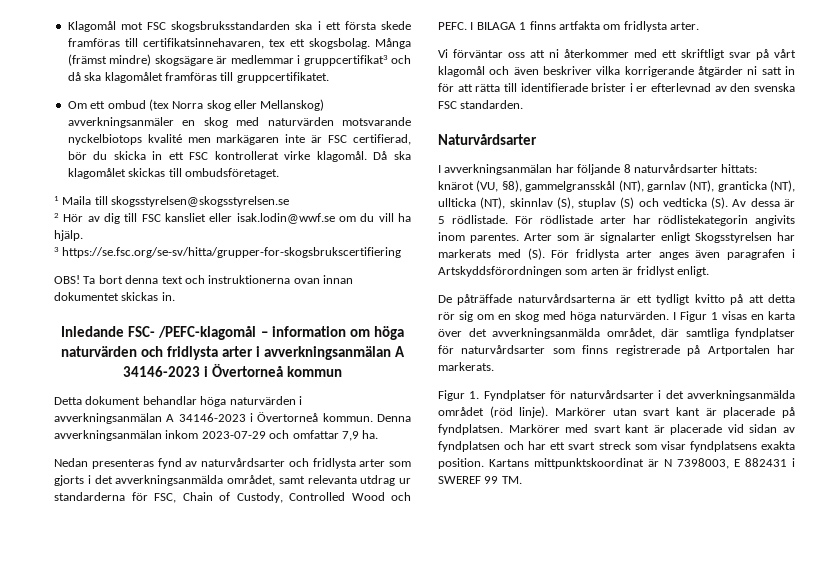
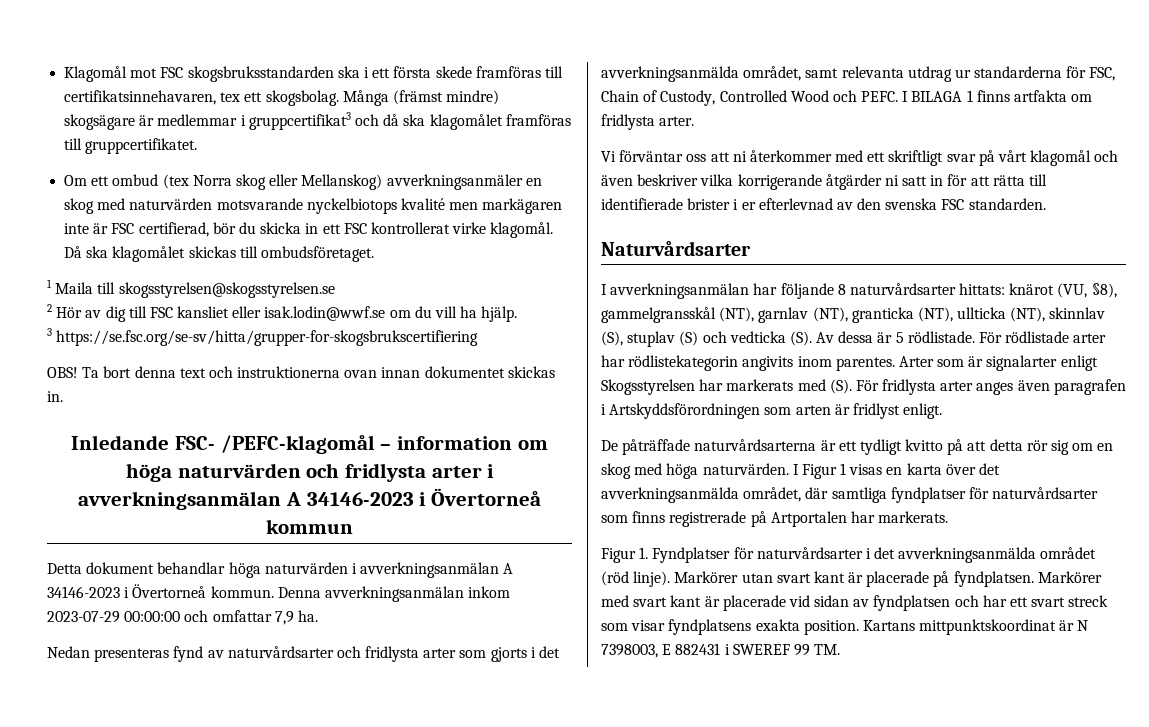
(266, 435) none -> [124,611,181,622] 00:00:00

